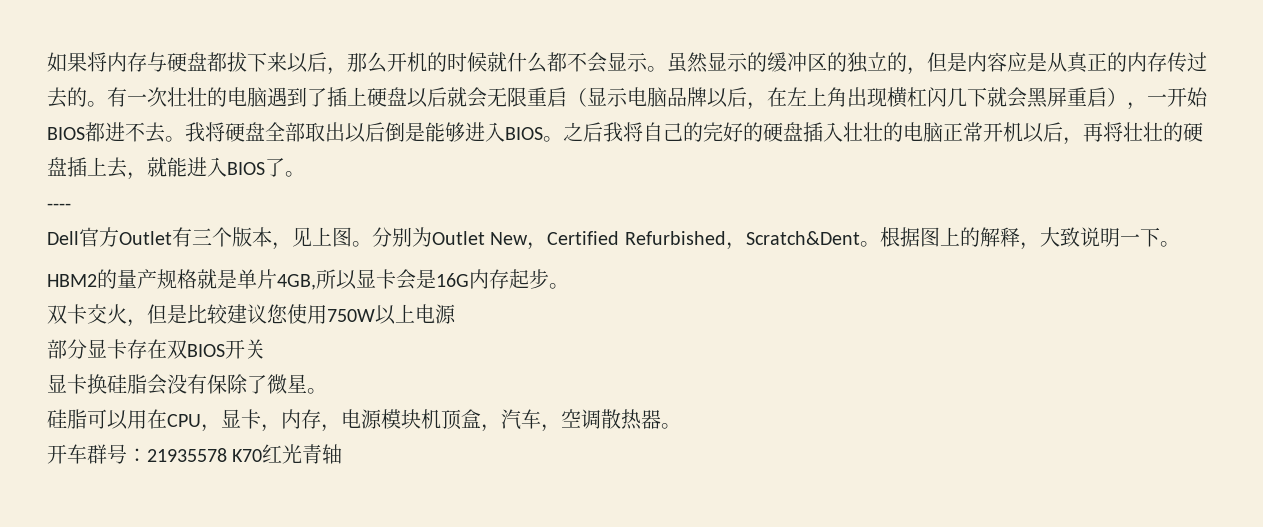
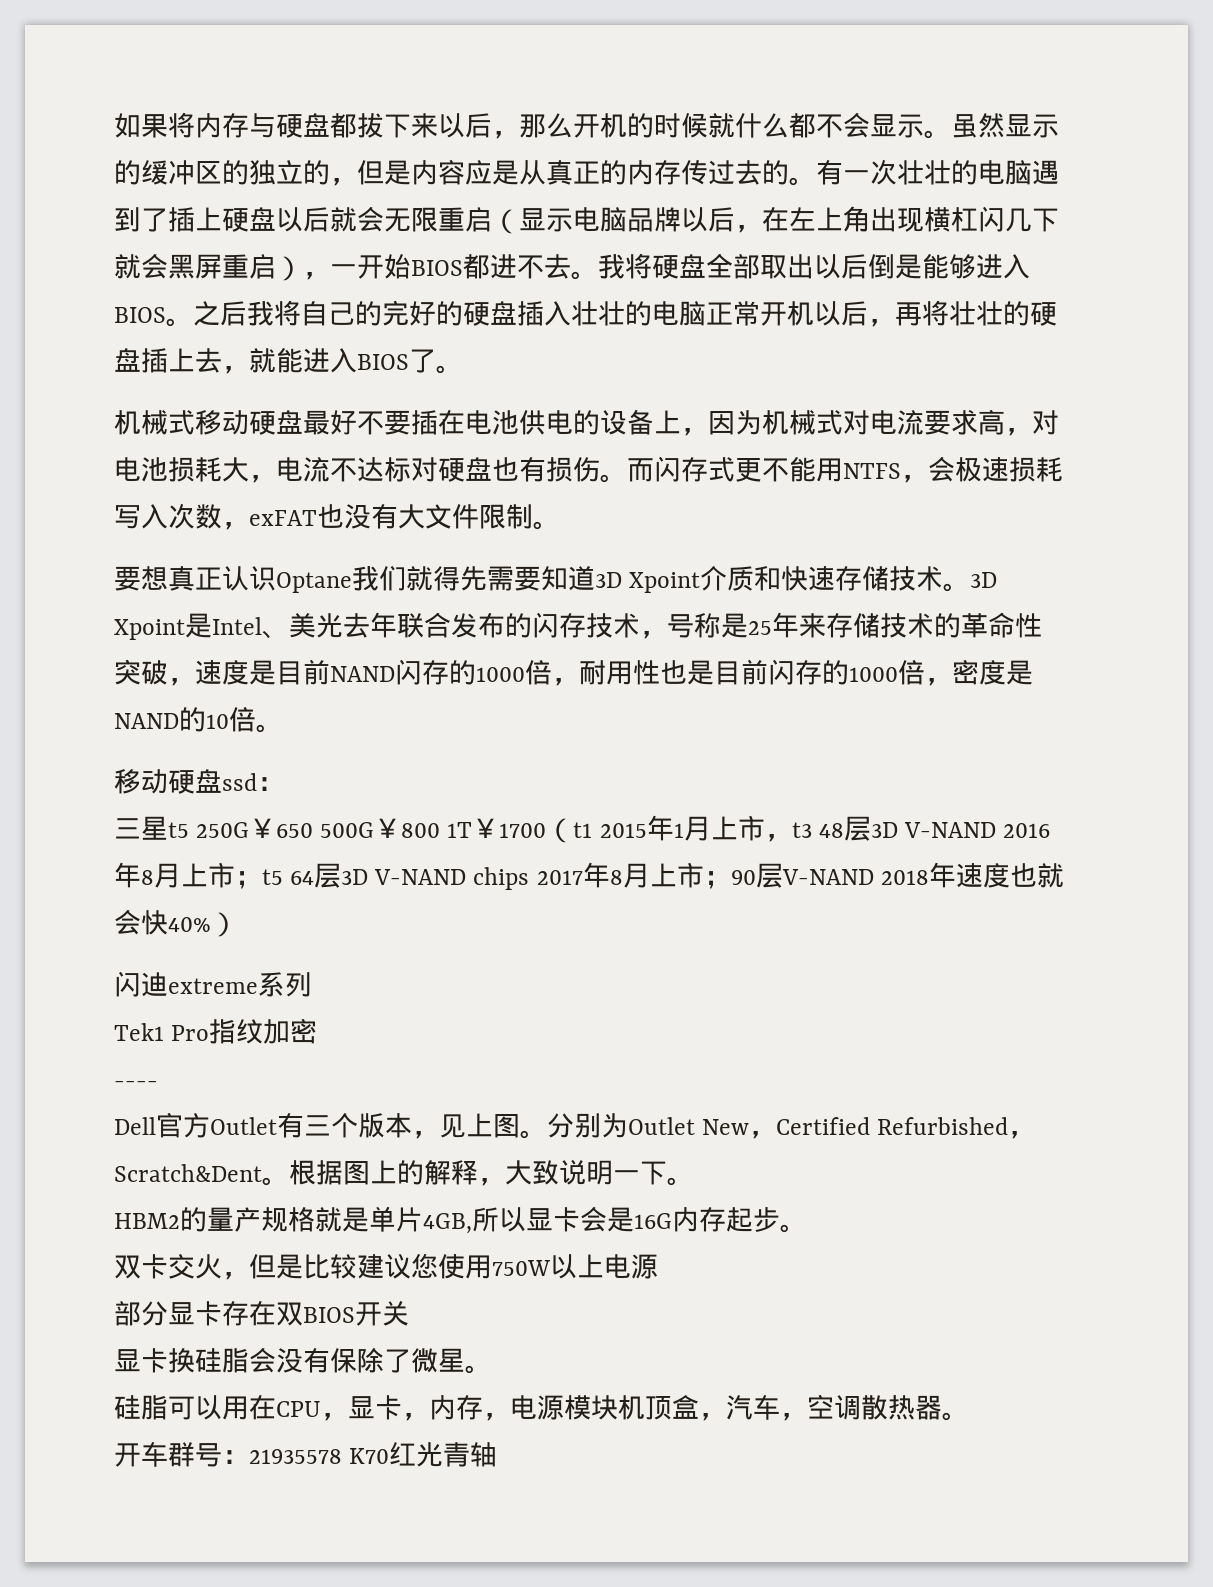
(305, 174) none -> [114,409,1059,436] [114,456,1063,483] [114,503,560,530] [114,566,998,593] [114,612,1042,640] [114,659,1033,686] [114,707,283,733] [114,769,284,794] [114,815,1051,843] [114,862,1064,890] [114,909,238,937] [114,971,312,997] [114,1018,318,1044] // 机械式移动硬盘最好不要插在电池供电的设备上，因为机械式对电流要求高，对电池损耗大，电流不达标对硬盘也有损伤。而闪存式更不能用NTFS，会极速损耗写入次数，exFAT也没有大文件限制。 // 要想真正认识Optane我们就得先需要知道3D Xpoint介质和快速存储技术。3D Xpoint是Intel、美光去年联合发布的闪存技术，号称是25年来存储技术的革命性突破，速度是目前NAND闪存的1000倍，耐用性也是目前闪存的1000倍，密度是NAND的10倍。 // 移动硬盘ssd： // 三星t5 250G￥650 500G￥800 1T￥1700（t1 2015年1月上市，t3 48层3D V-NAND 2016年8月上市；t5 64层3D V-NAND chips 2017年8月上市；90层V-NAND 2018年速度也就会快40%） // 闪迪extreme系列 // Tek1 Pro指纹加密

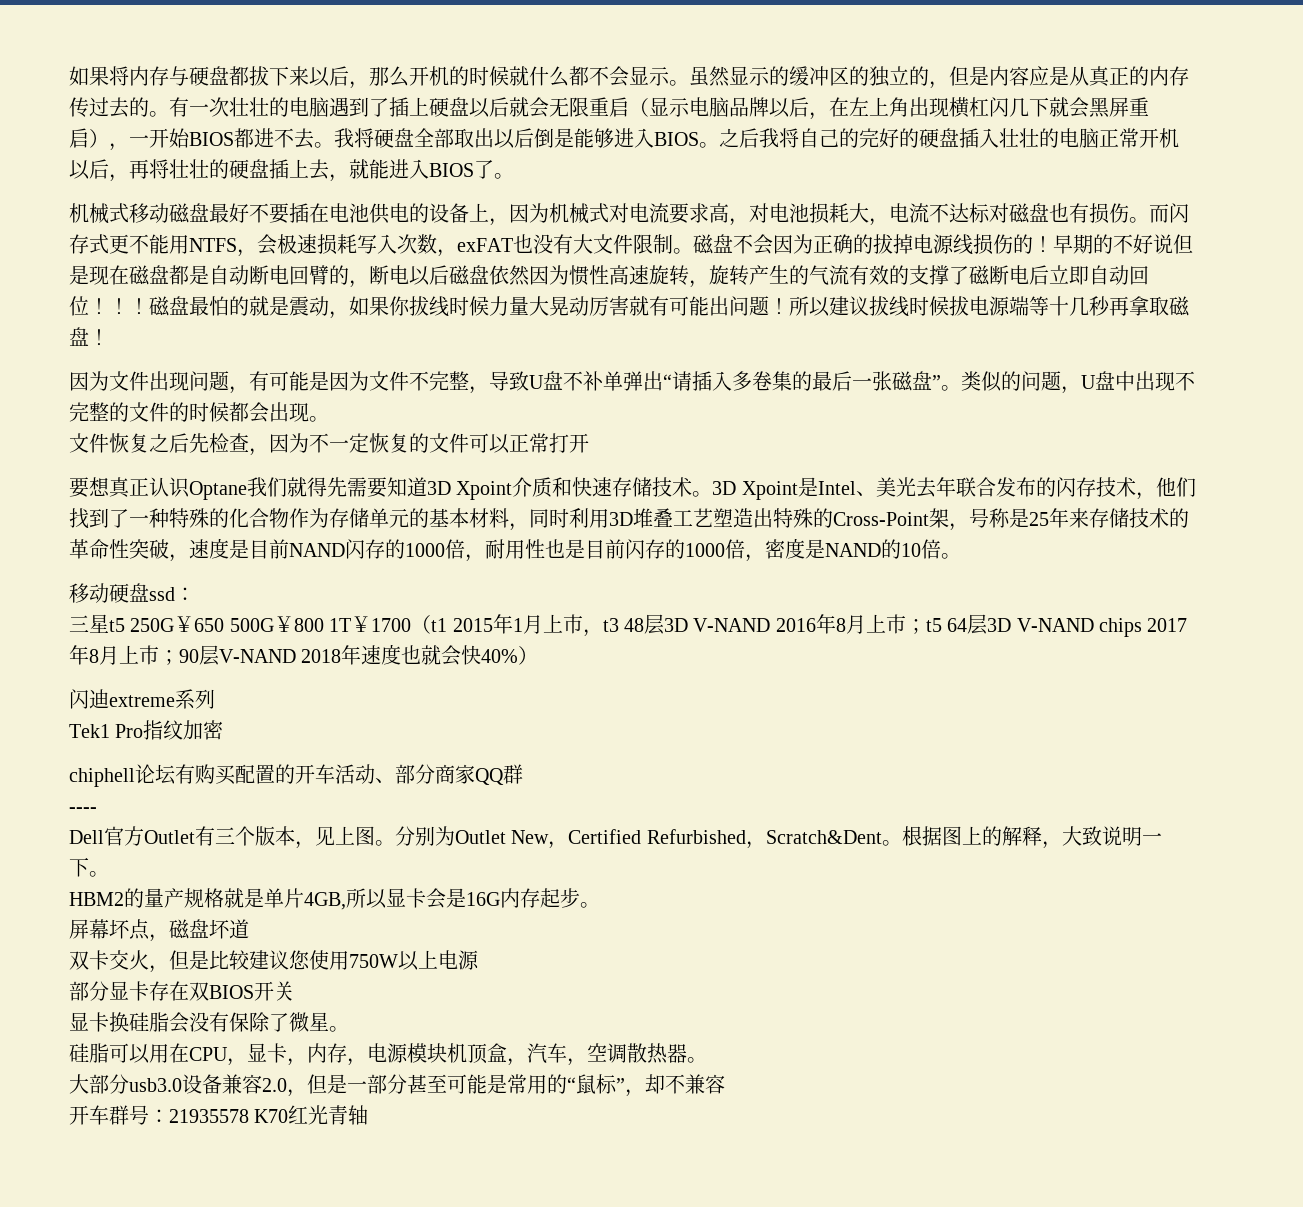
[249,411,276,435] 硬 -> [169,203,190,224] 磁
[438,458,465,482] 硬 -> [1009,203,1030,224] 磁
(560, 525) none -> [693,234,1193,255] [69,265,1149,288] [69,296,1190,319] [69,327,109,346] [69,371,1195,394] [69,402,329,423] [69,433,589,456] 磁盘不会因为正确的拔掉电源线损伤的！早期的不好说但是现在磁盘都是自动断电回臂的，断电以后磁盘依然因为惯性高速旋转，旋转产生的气流有效的支撑了磁断电后立即自动回位！！！磁盘最怕的就是震动，如果你拔线时候力量大晃动厉害就有可能出问题！所以建议拔线时候拔电源端等十几秒再拿取磁盘！ // 因为文件出现问题，有可能是因为文件不完整，导致U盘不补单弹出“请插入多卷集的最后一张磁盘”。类似的问题，U盘中出现不完整的文件的时候都会出现。 // 文件恢复之后先检查，因为不一定恢复的文件可以正常打开
(667, 634) none -> [1155,477,1196,497] [69,508,969,531] 他们找到了一种特殊的化合物作为存储单元的基本材料，同时利用3D堆叠工艺塑造出特殊的Cross-Point架，
(318, 1031) none -> [69,764,523,787] // chiphell论坛有购买配置的开车活动、部分商家QQ群
(807, 1228) none -> [69,919,249,942] // 屏幕坏点，磁盘坏道
(969, 1416) none -> [69,1074,725,1097] // 大部分usb3.0设备兼容2.0，但是一部分甚至可能是常用的“鼠标”，却不兼容

